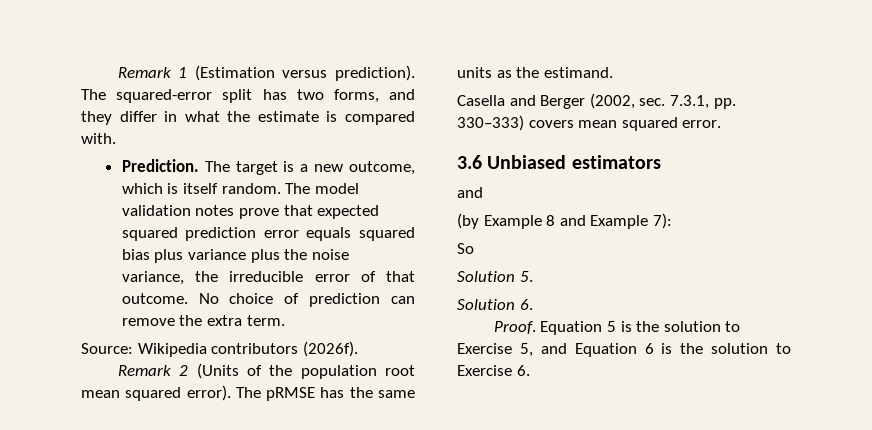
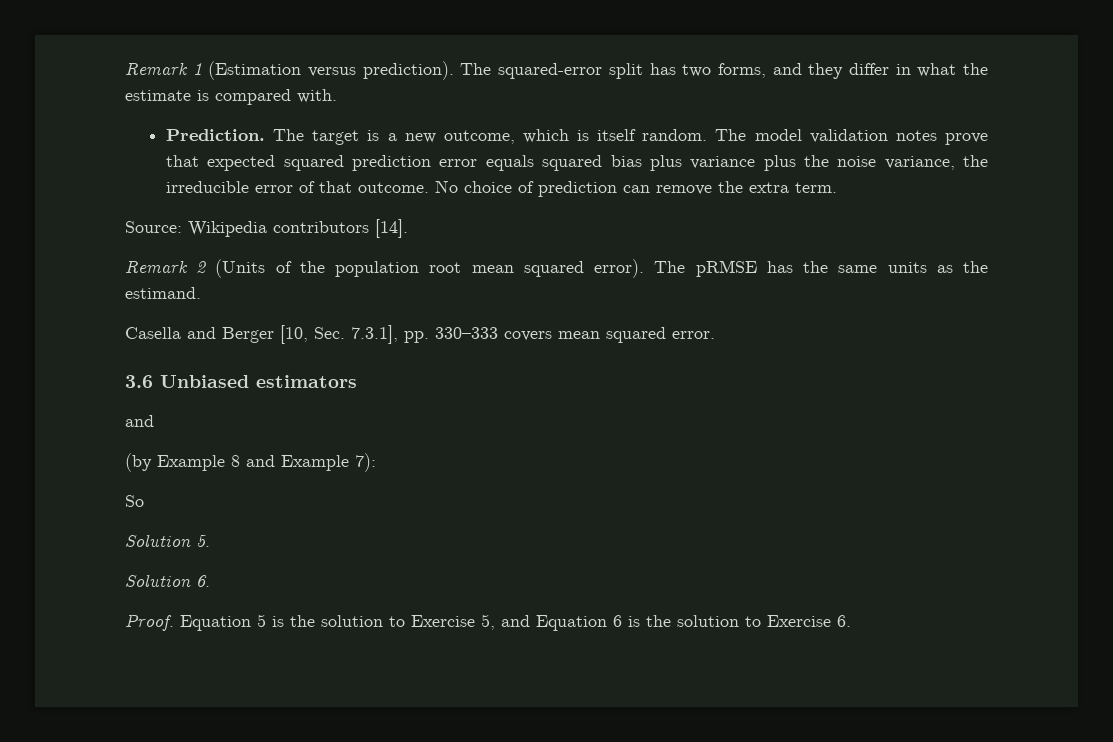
[302,341,358,357] (2026f). -> [375,219,408,238] [14].
[589,93,736,109] [457,115,524,131] (2002, sec. 7.3.1, pp. 330–333) -> [280,325,498,344] [10, Sec. 7.3.1], pp. 330–333

